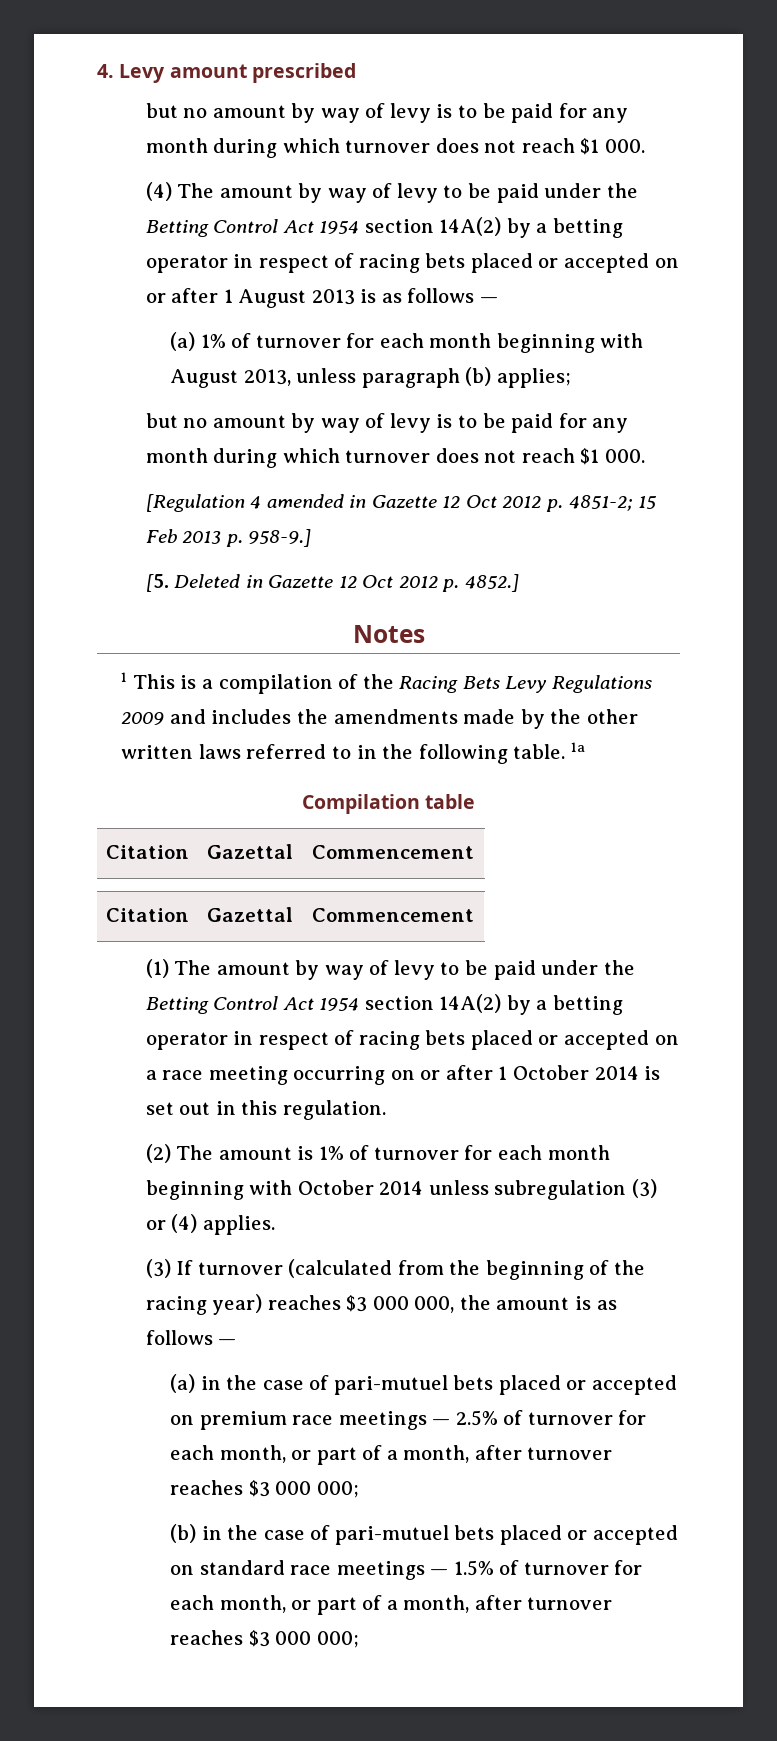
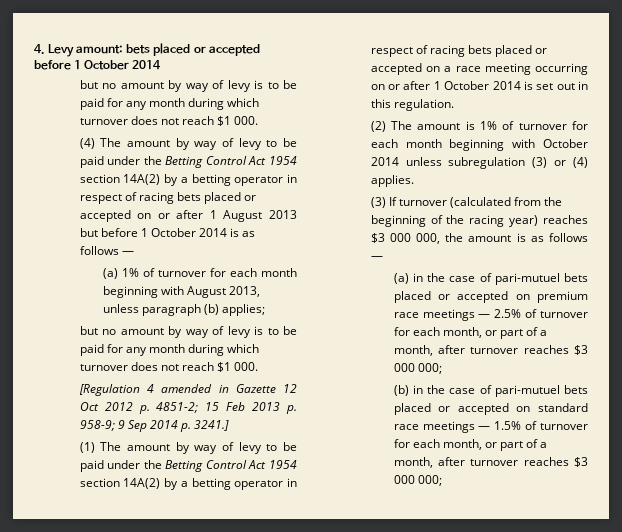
[169,63,356,83] amount prescribed -> [76,43,260,56] [34,60,162,70] amount: bets placed or accepted before 1 October 2014
(355, 297) none -> [79,228,228,237] but before 1 October 2014
[248,529,312,547] [145,574,519,592] [352,625,425,643] [121,672,652,694] [121,709,638,729] [121,742,585,764] [301,794,476,814] [105,845,189,859] [206,844,293,859] [311,845,474,859] [105,908,189,922] [206,907,293,922] [311,908,474,922] 958-9.] // [5. Deleted in Gazette 12 Oct 2012 p. 4852.] // Notes // 1 This is a compilation of the Racing Bets Levy Regulations 2009 and includes the amendments made by the other written laws referred to in the following table. 1a // Compilation table // Citation | Gazettal | Commencement // Citation | Gazettal | Commencement -> [79,420,230,432] 958-9; 9 Sep 2014 p. 3241.]

